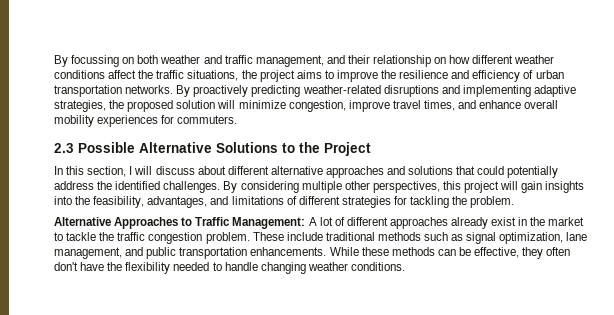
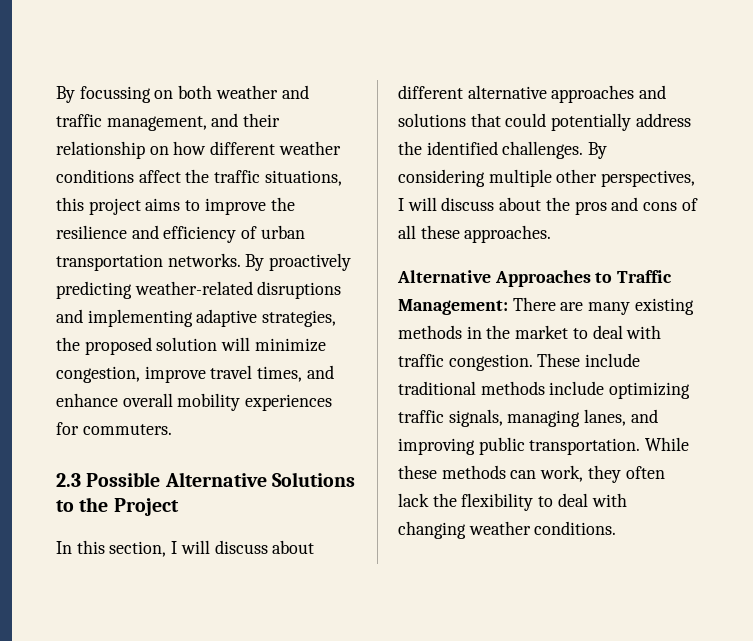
[241,70,257,79] the -> [56,197,84,211] this
[442,181,585,193] [54,196,515,208] this project will gain insights into the feasibility, advantages, and limitations of different strategies for tackling the problem. -> [398,197,698,215] [398,225,552,243] I will discuss about the pros and cons of all these approaches.
[308,217,585,229] [54,232,588,244] [54,247,571,259] [54,262,258,274] A lot of different approaches already exist in the market to tackle the traffic congestion problem. These include traditional methods such as signal optimization, lane management, and public transportation enhancements. While these methods can be effective, they often don't have the flexibility needed to handle -> [512,297,694,315] [398,325,662,339] [398,353,641,371] [398,381,691,399] [398,409,658,427] [398,437,690,455] [398,465,665,483] [398,493,627,511] There are many existing methods in the market to deal with traffic congestion. These include traditional methods include optimizing traffic signals, managing lanes, and improving public transportation. While these methods can work, they often lack the flexibility to deal with

